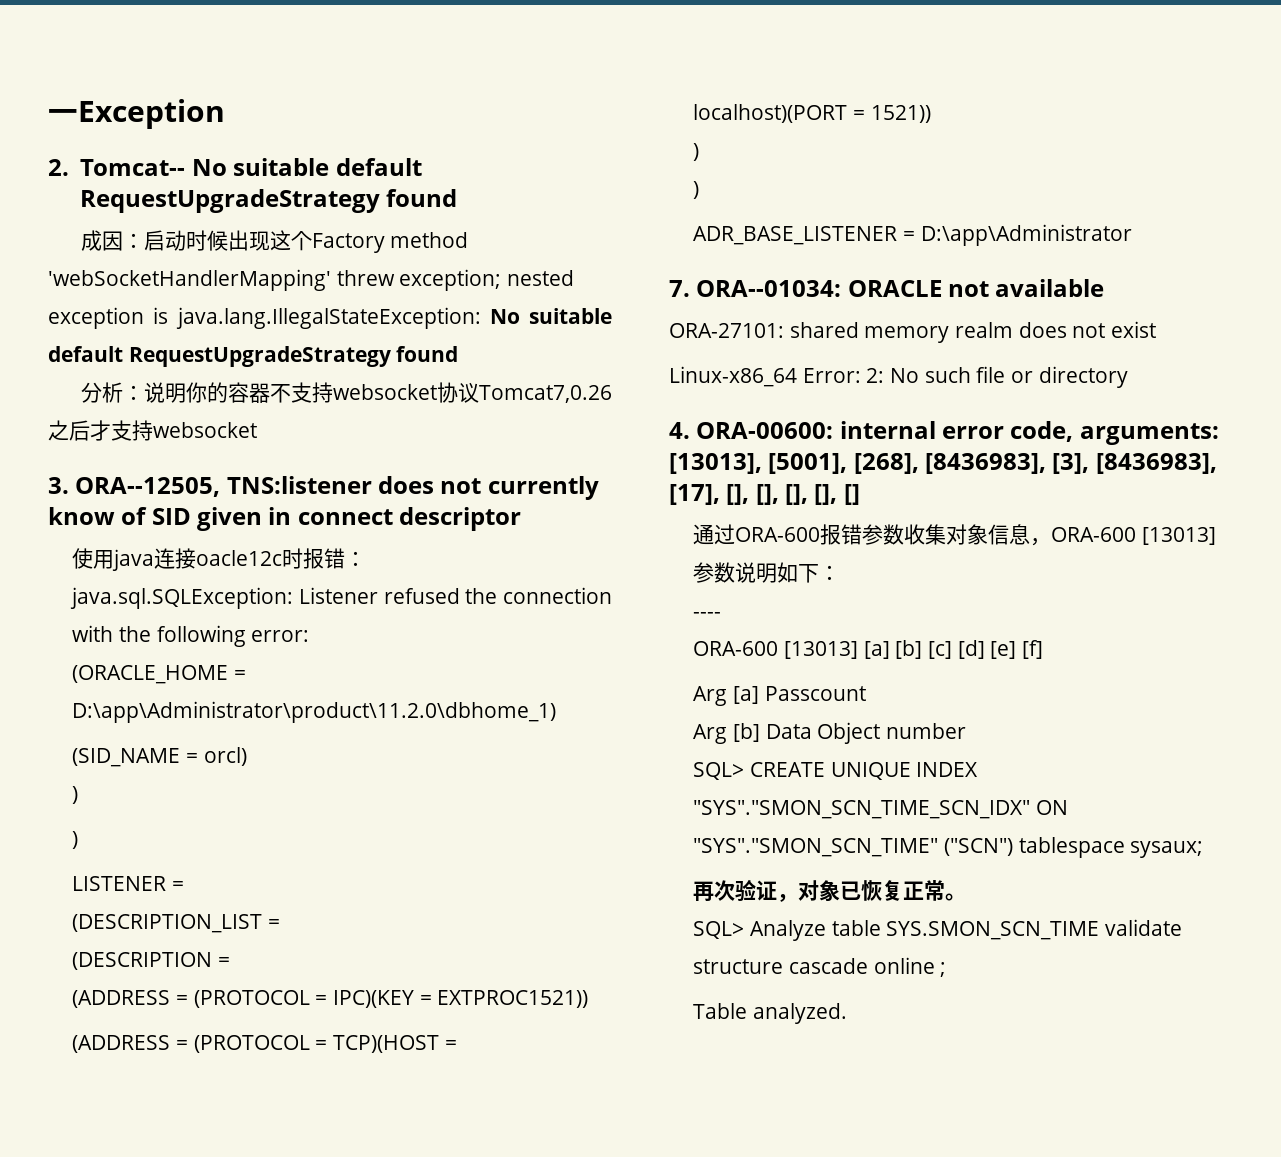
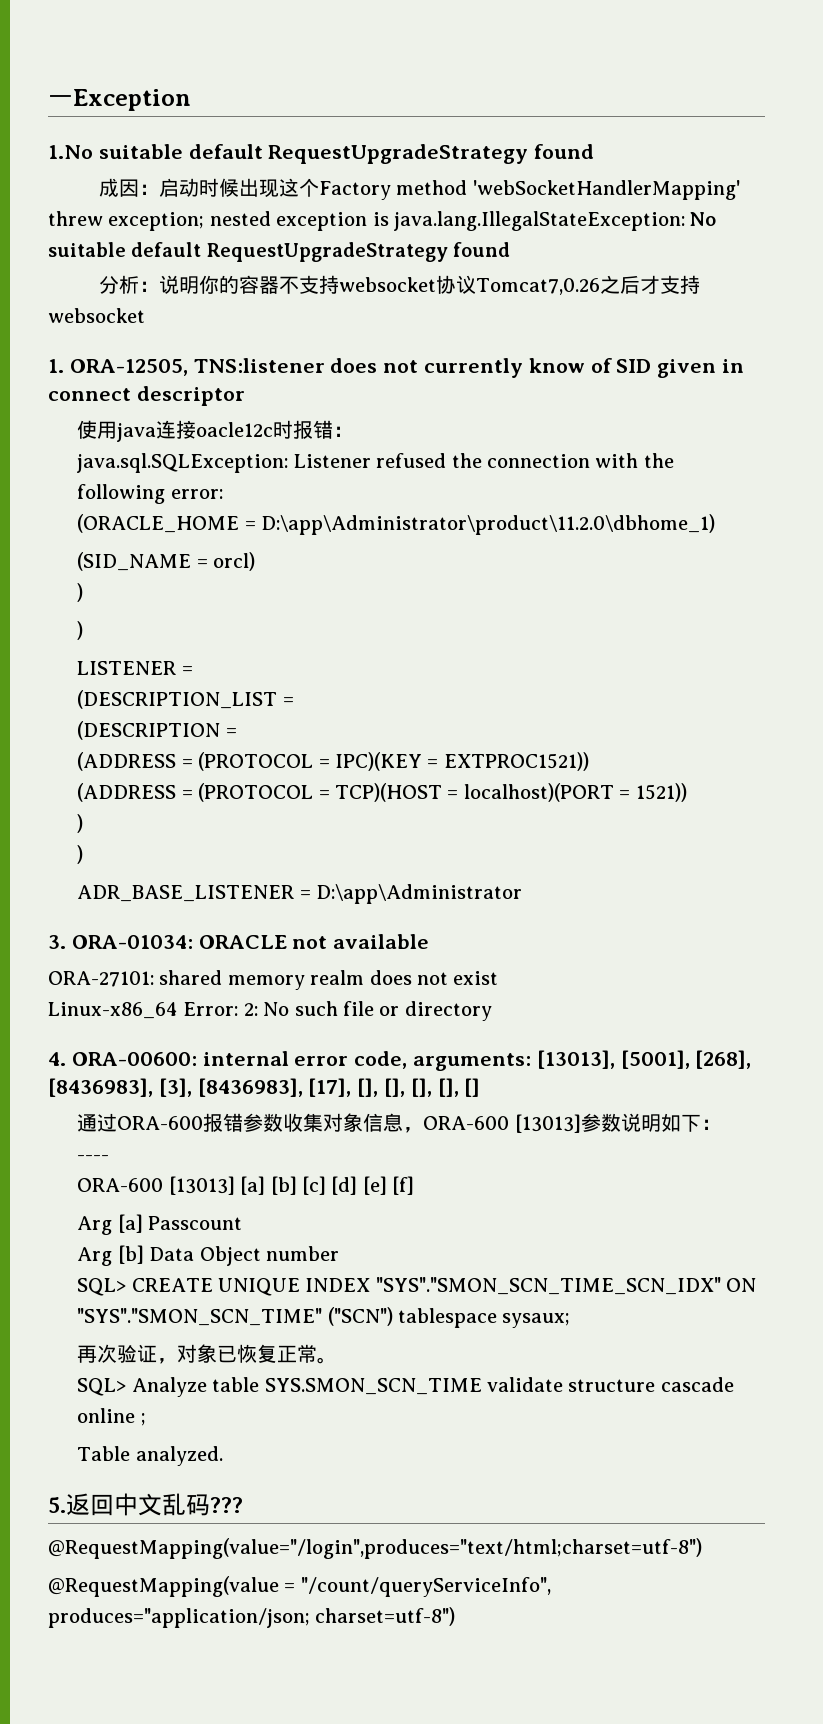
[48,159,227,176] 2. Tomcat-- No -> [48,145,93,159] 1.No
[48,477,221,497] 3. ORA--12505, -> [48,359,188,376] 1. ORA-12505,
[669,280,842,297] 7. ORA--01034: -> [48,935,193,949] 3. ORA-01034:
(847, 1013) none -> [48,1493,243,1516] [48,1538,702,1559] [48,1576,551,1597] [48,1607,456,1628] // 5.返回中文乱码??? // @RequestMapping(value="/login",produces="text/html;charset=utf-8") // @RequestMapping(value = "/count/queryServiceInfo", produces="application/json; charset=utf-8")

